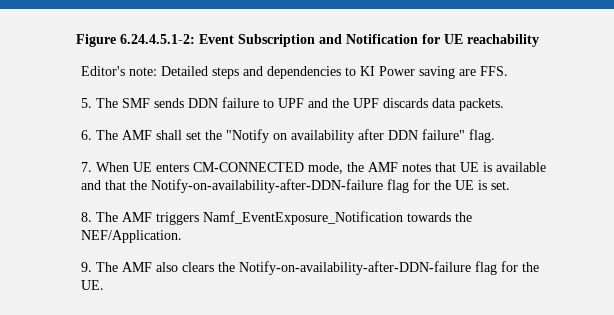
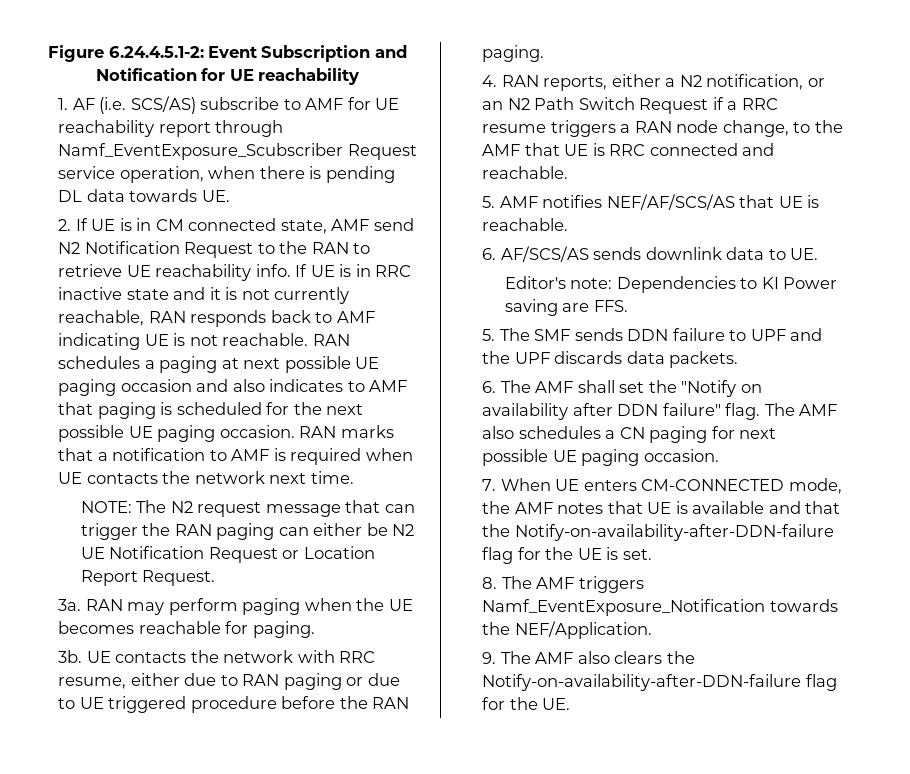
[81,66,342,79] Editor's note: Detailed steps and dependencies -> [58,96,400,114] [58,120,284,137] [58,143,417,160] [58,166,395,183] [58,189,230,202] [58,218,414,234] [58,241,371,258] [58,264,412,281] [58,287,350,304] [58,310,375,327] [58,333,350,350] [58,356,380,373] [58,379,408,396] [58,402,364,419] [58,425,394,442] [58,448,413,465] [58,471,354,484] [80,500,415,517] [80,523,415,540] [80,546,375,563] [80,570,216,586] [58,598,413,615] [58,621,315,638] [58,650,376,663] [58,673,400,690] [58,696,410,713] [482,45,545,62] [482,74,825,91] [482,97,778,114] [482,120,843,137] [482,143,775,156] [482,166,569,179] [482,194,820,210] [482,218,569,231] [482,246,819,262] [504,276,736,293] 1. AF (i.e. SCS/AS) subscribe to AMF for UE reachability report through Namf_EventExposure_Scubscriber Request service operation, when there is pending DL data towards UE. // 2. If UE is in CM connected state, AMF send N2 Notification Request to the RAN to retrieve UE reachability info. If UE is in RRC inactive state and it is not currently reachable, RAN responds back to AMF indicating UE is not reachable. RAN schedules a paging at next possible UE paging occasion and also indicates to AMF that paging is scheduled for the next possible UE paging occasion. RAN marks that a notification to AMF is required when UE contacts the network next time. // NOTE: The N2 request message that can trigger the RAN paging can either be N2 UE Notification Request or Location Report Request. // 3a. RAN may perform paging when the UE becomes reachable for paging. // 3b. UE contacts the network with RRC resume, either due to RAN paging or due to UE triggered procedure before the RAN paging. // 4. RAN reports, either a N2 notification, or an N2 Path Switch Request if a RRC resume triggers a RAN node change, to the AMF that UE is RRC connected and reachable. // 5. AMF notifies NEF/AF/SCS/AS that UE is reachable. // 6. AF/SCS/AS sends downlink data to UE. // Editor's note: Dependencies
(496, 136) none -> [764,403,838,416] [482,426,777,443] [482,449,719,466] The AMF also schedules a CN paging for next possible UE paging occasion.

